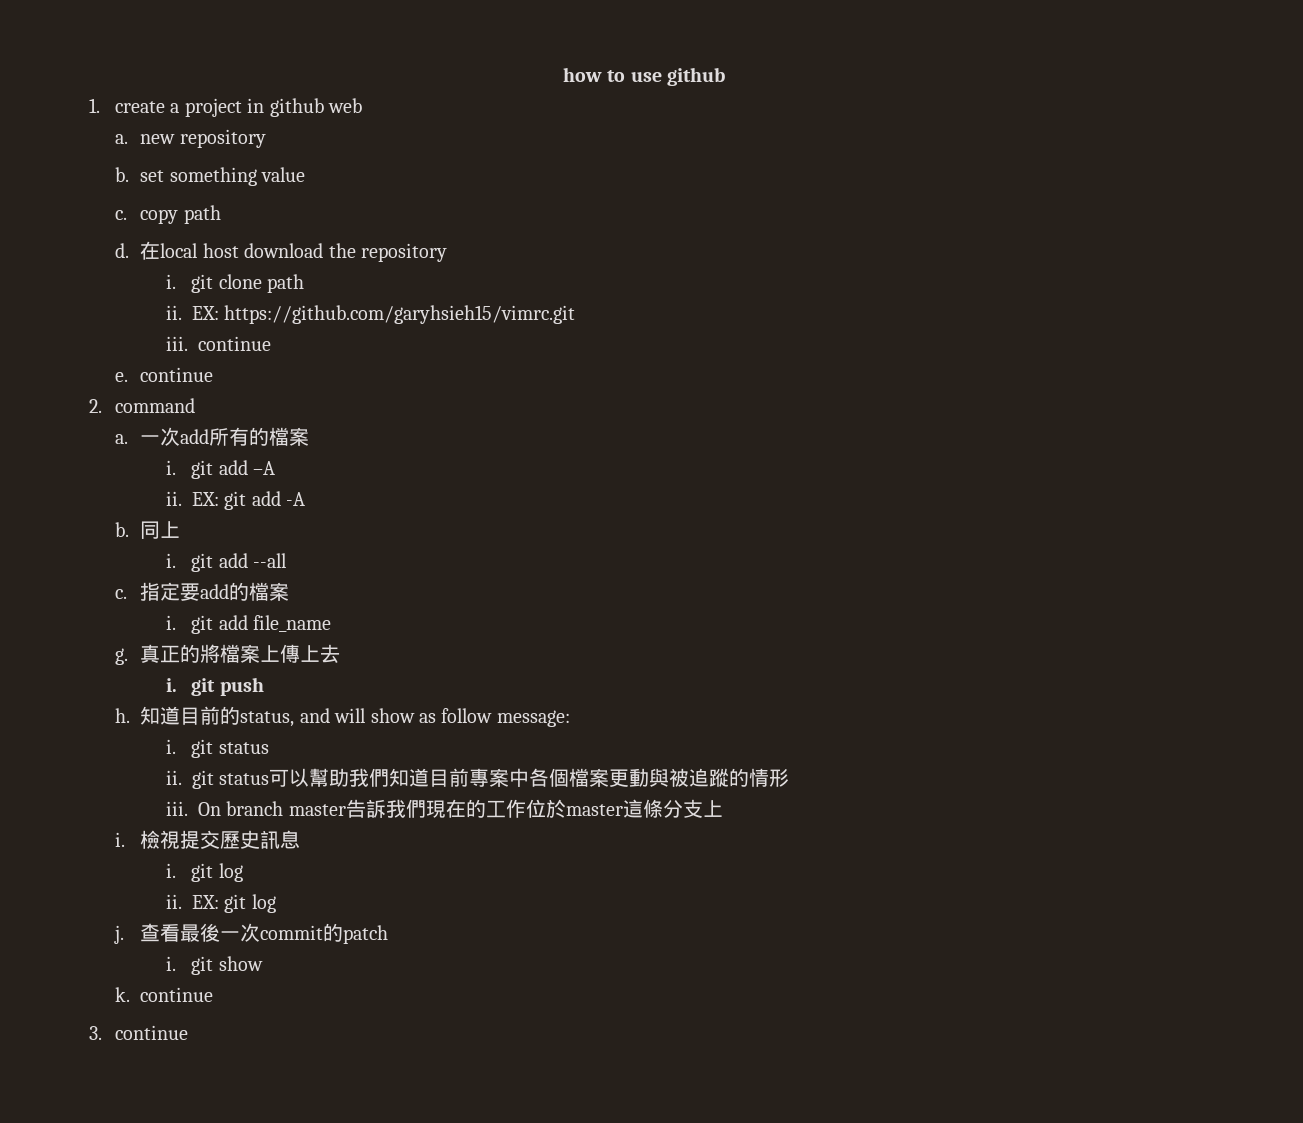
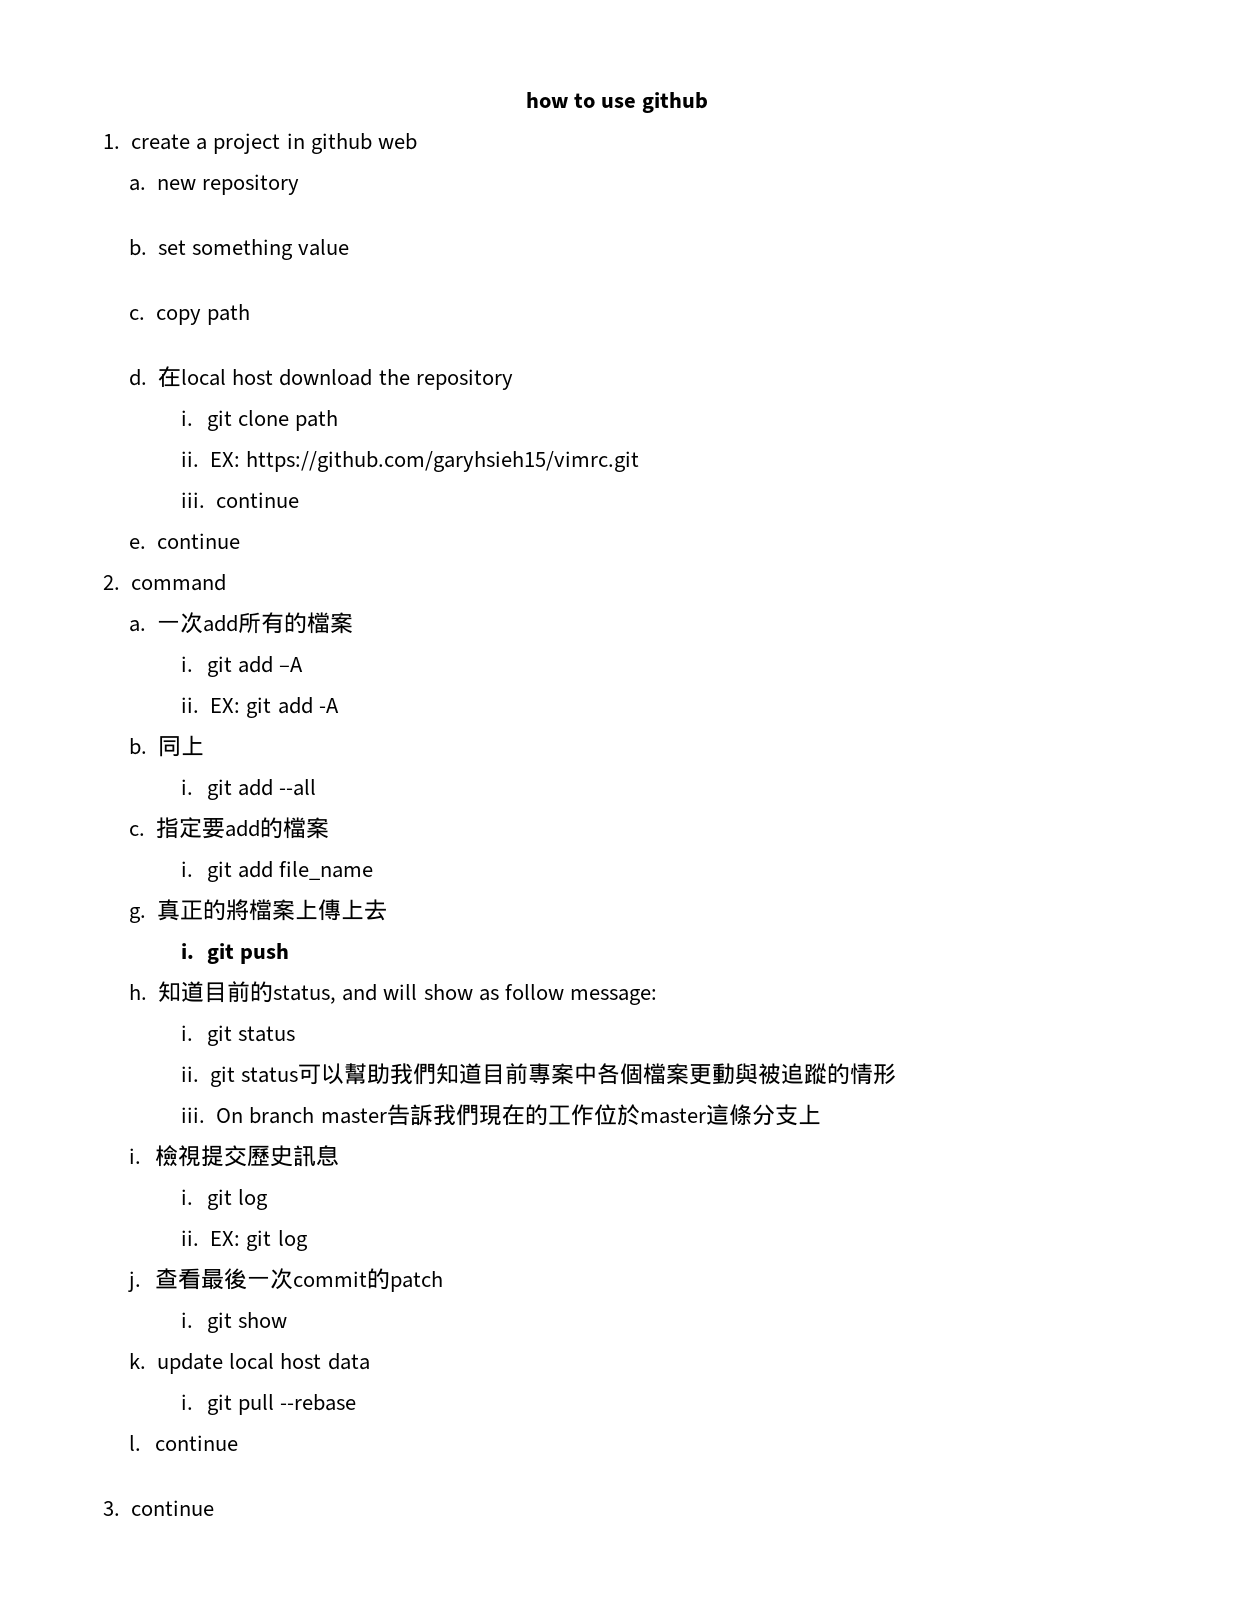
(130, 994) none -> [157,1353,370,1374] [181,1394,357,1415] [129,1435,142,1451] update local host data // i. git pull --rebase // l.

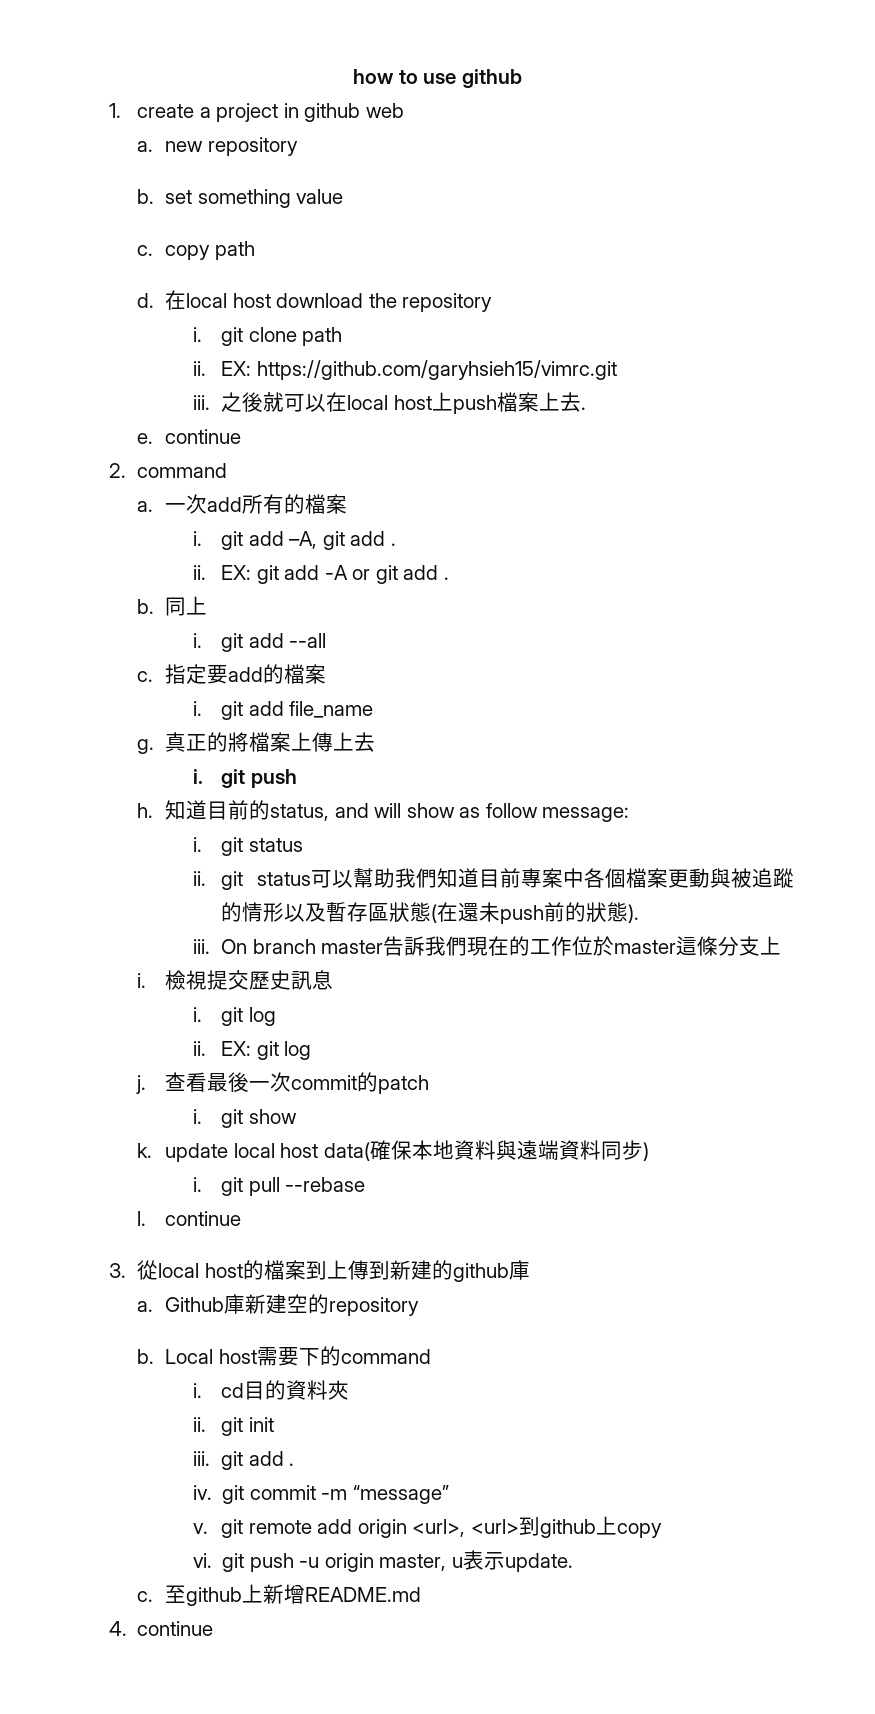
[216,492,300,508] continue -> [220,392,586,414] 之後就可以在local host上push檔案上去.
[279,657,304,672] –A -> [289,531,396,550] –A, git add .
(339, 705) none -> [352,565,449,584] or git add .
(897, 1074) none -> [283,902,639,924] 以及暫存區狀態(在還未push前的狀態).
[327,1353,370,1370] data -> [323,1140,649,1161] data(確保本地資料與遠端資料同步)
(121, 1508) none -> [136,1260,530,1282] [136,1294,419,1316] [136,1346,431,1366] [192,1380,349,1400] [192,1417,274,1436] [192,1451,295,1470] [192,1485,449,1504] [192,1516,662,1538] [192,1550,573,1572] [136,1584,421,1606] [108,1621,127,1636] 從local host的檔案到上傳到新建的github庫 // a. Github庫新建空的repository // b. Local host需要下的command // i. cd目的資料夾 // ii. git init // iii. git add . // iv. git commit -m “message” // v. git remote add origin <url>, <url>到github上copy // vi. git push -u origin master, u表示update. // c.至github上新增README.md // 4.

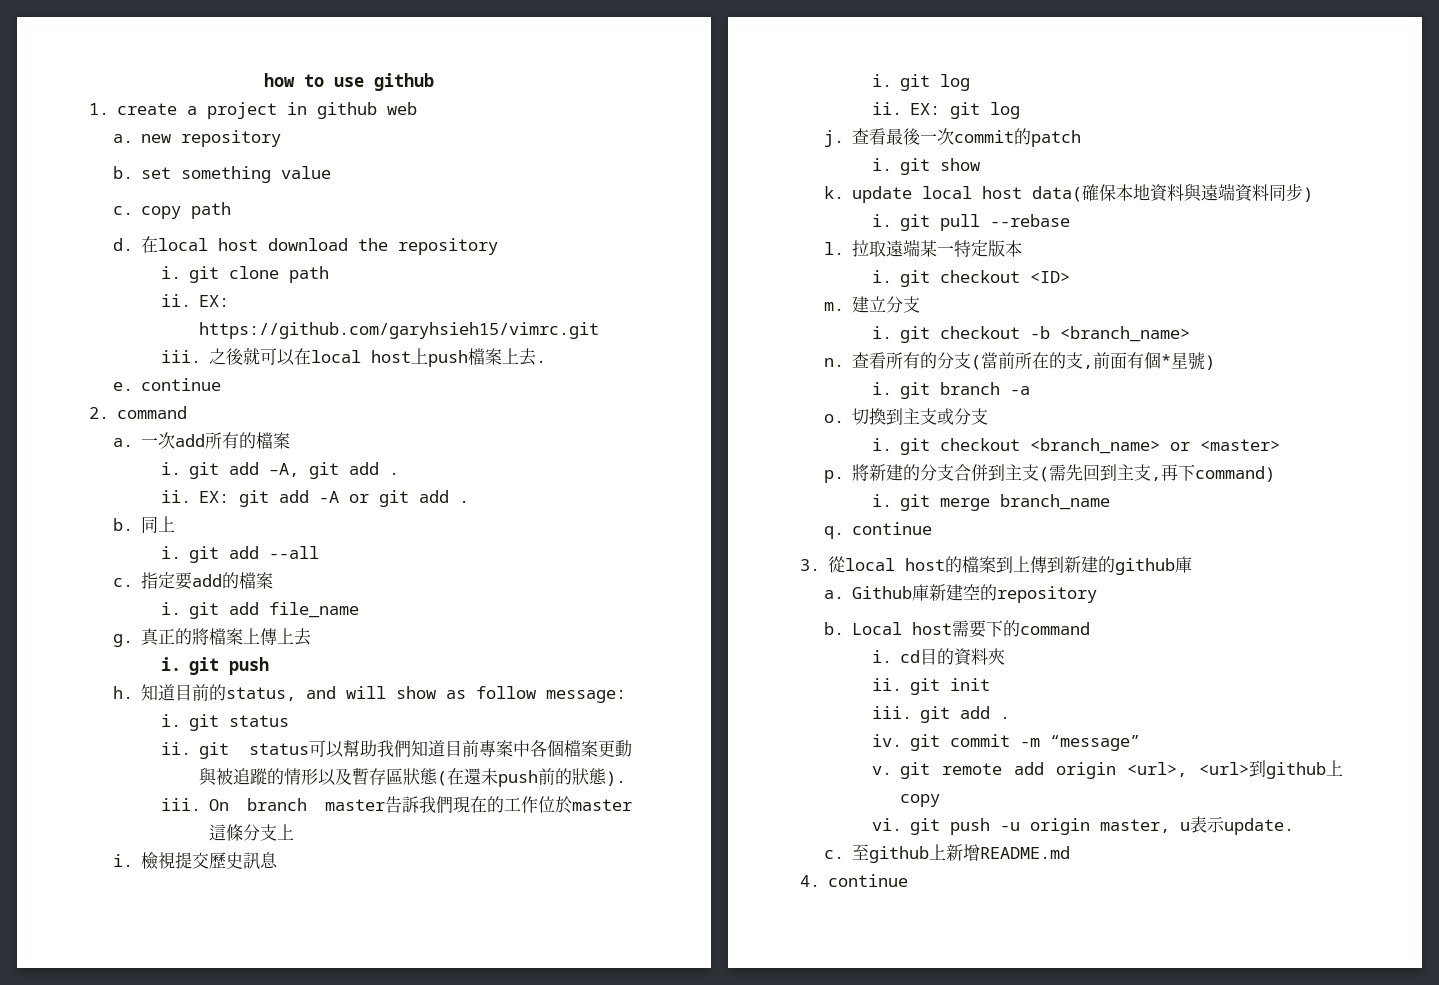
(146, 1218) none -> [852,239,1023,258] [871,270,1071,287] [823,296,921,313] [871,326,1191,343] [823,352,1216,370] [871,382,1031,399] [823,408,989,425] [871,438,1281,455] [823,464,1276,483] [871,494,1111,511] [823,526,844,539] 拉取遠端某一特定版本 // i. git checkout <ID> // m.建立分支 // i. git checkout -b <branch_name> // n.查看所有的分支(當前所在的支,前面有個*星號) // i. git branch -a // o.切換到主支或分支 // i. git checkout <branch_name> or <master> // p.將新建的分支合併到主支(需先回到主支,再下command) // i. git merge branch_name // q.

